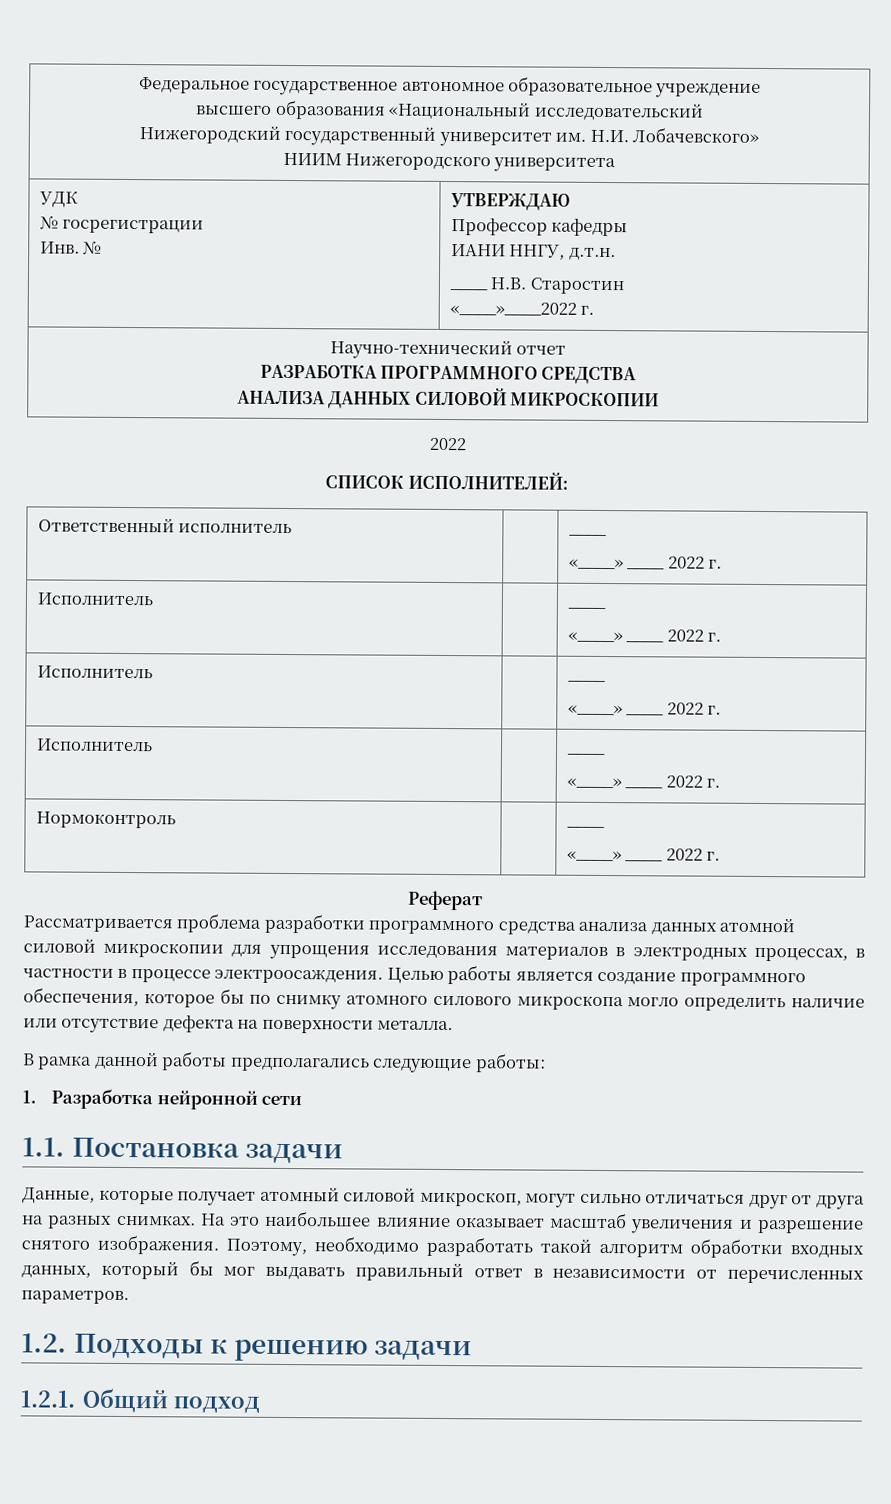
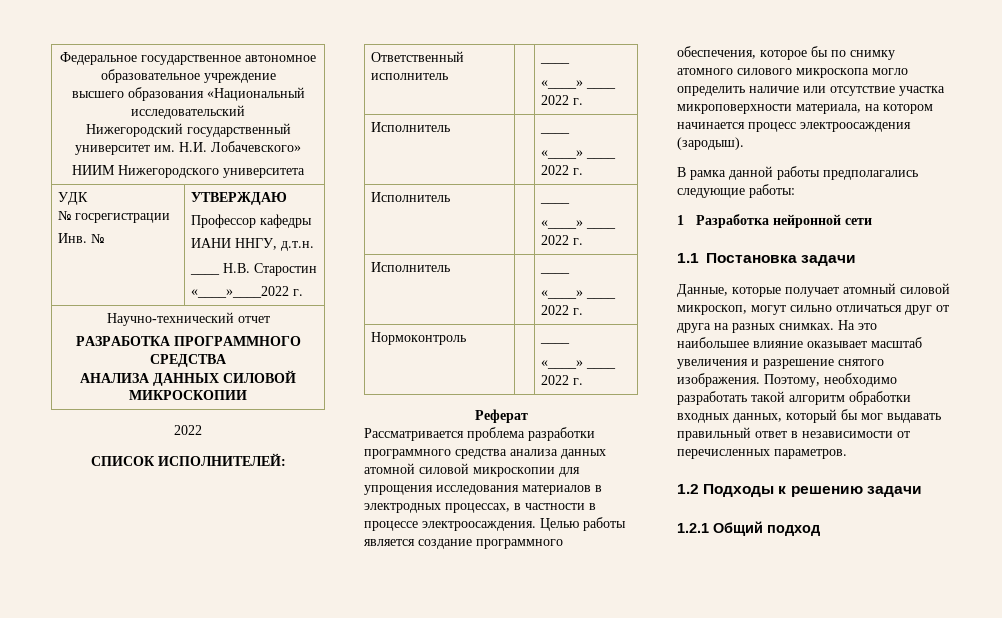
[162,1015,454,1034] дефекта на поверхности металла. -> [899,86,945,96] [677,104,933,114] [677,122,911,132] [677,137,744,150] участка микроповерхности материала, на котором начинается процесс электроосаждения (зародыш).
[22,1090,37,1104] 1. -> [677,215,684,225] 1
[22,1137,65,1157] 1.1. -> [677,253,699,263] 1.1
[21,1333,67,1353] 1.2. -> [677,484,699,494] 1.2
[20,1390,75,1408] 1.2.1. -> [677,523,709,533] 1.2.1

